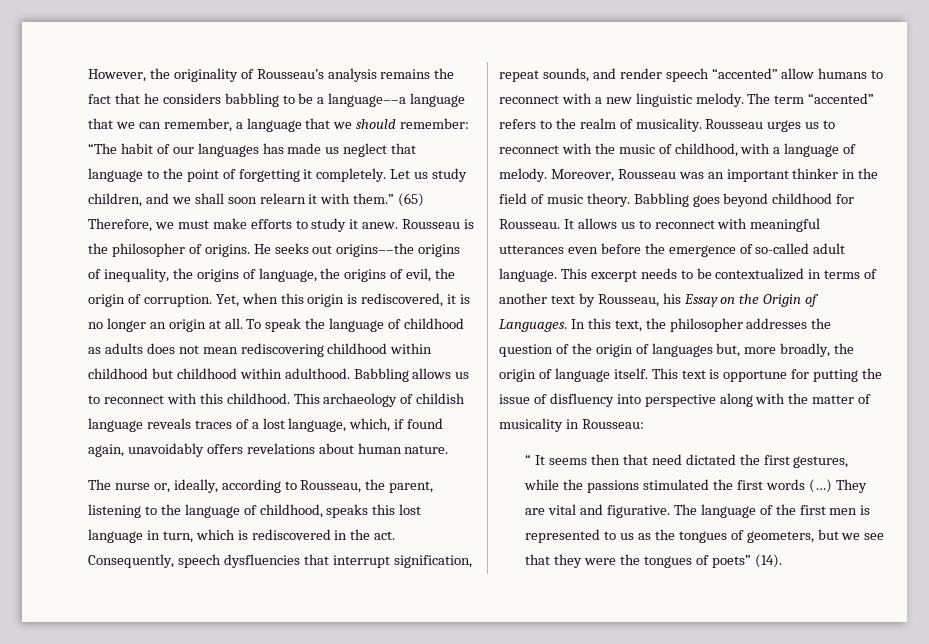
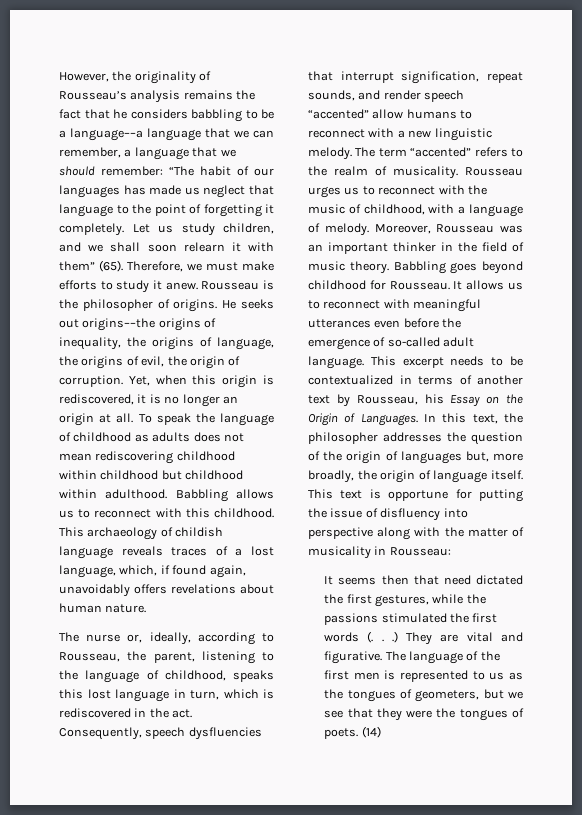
[353,193,425,207] them.” (65) -> [59,260,123,272] them” (65).
[525,454,532,465] “ -> (451, 551) none
[808,479,832,493] (…) -> [367,631,398,643] (. . .)
[711,554,782,568] poets” (14). -> [324,726,381,739] poets. (14)

